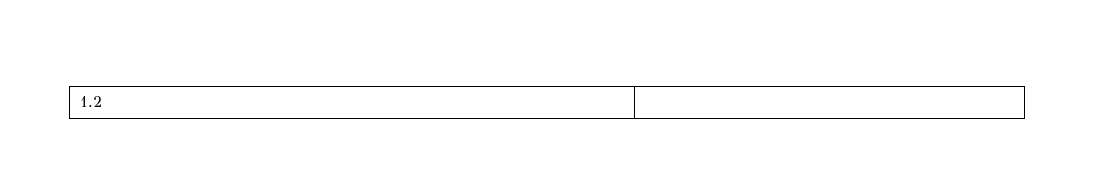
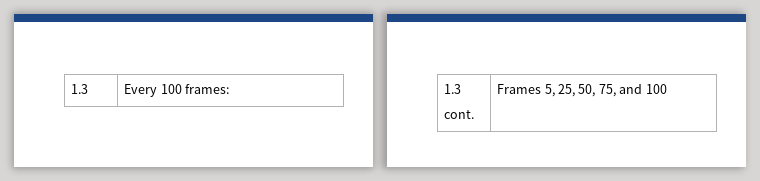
[80,96,103,107] 1.2 | -> [71,84,89,94] [124,84,230,97] [444,84,462,94] [444,110,475,119] [497,84,667,97] 1.3 | Every 100 frames: // 1.3 // cont. | Frames 5, 25, 50, 75, and 100

